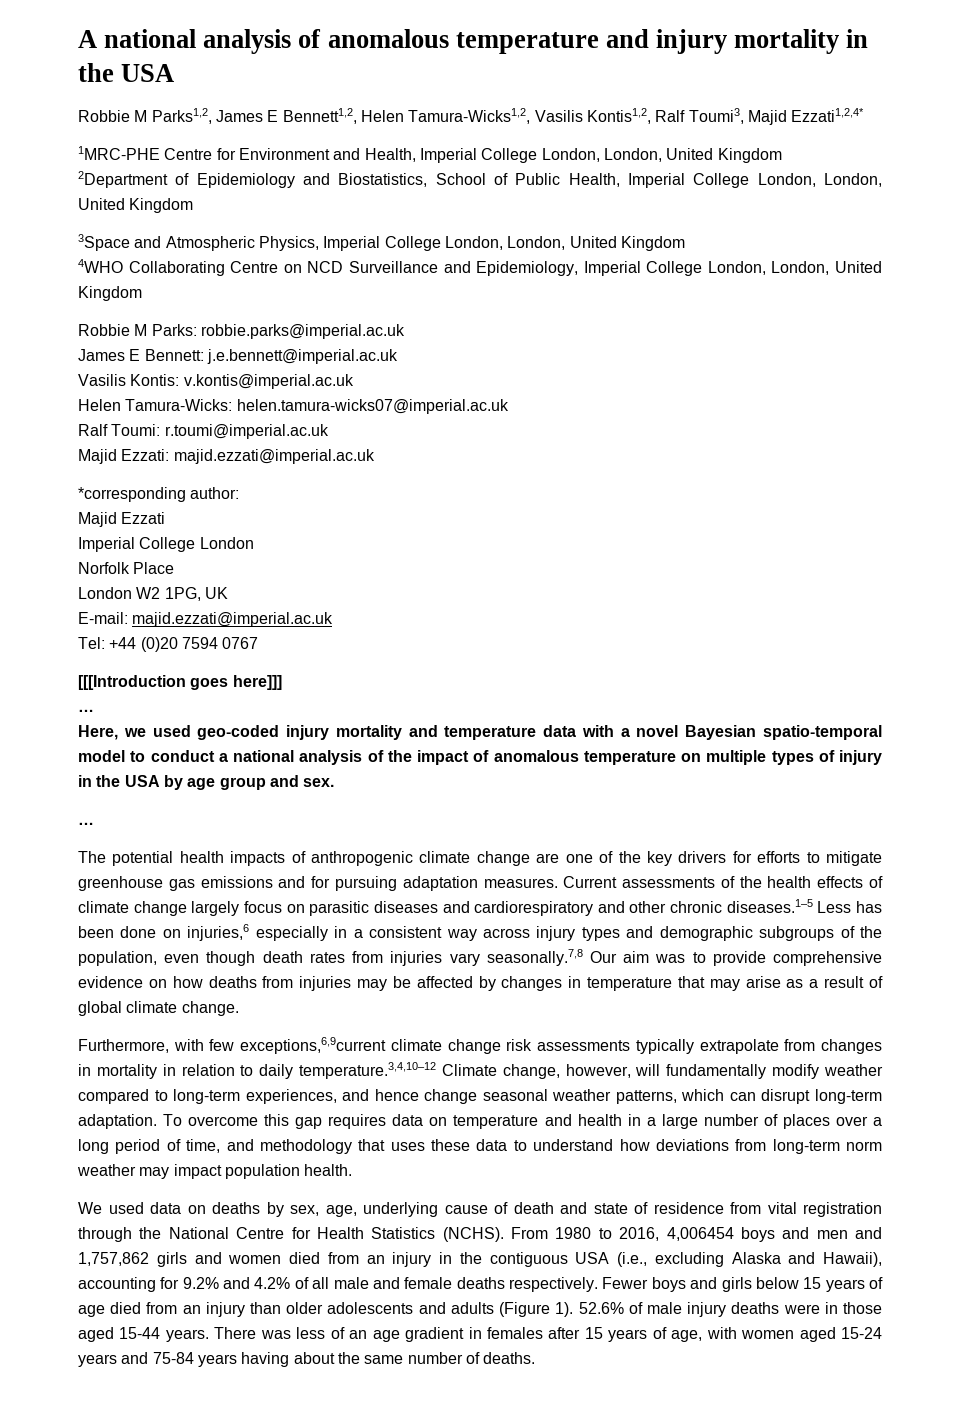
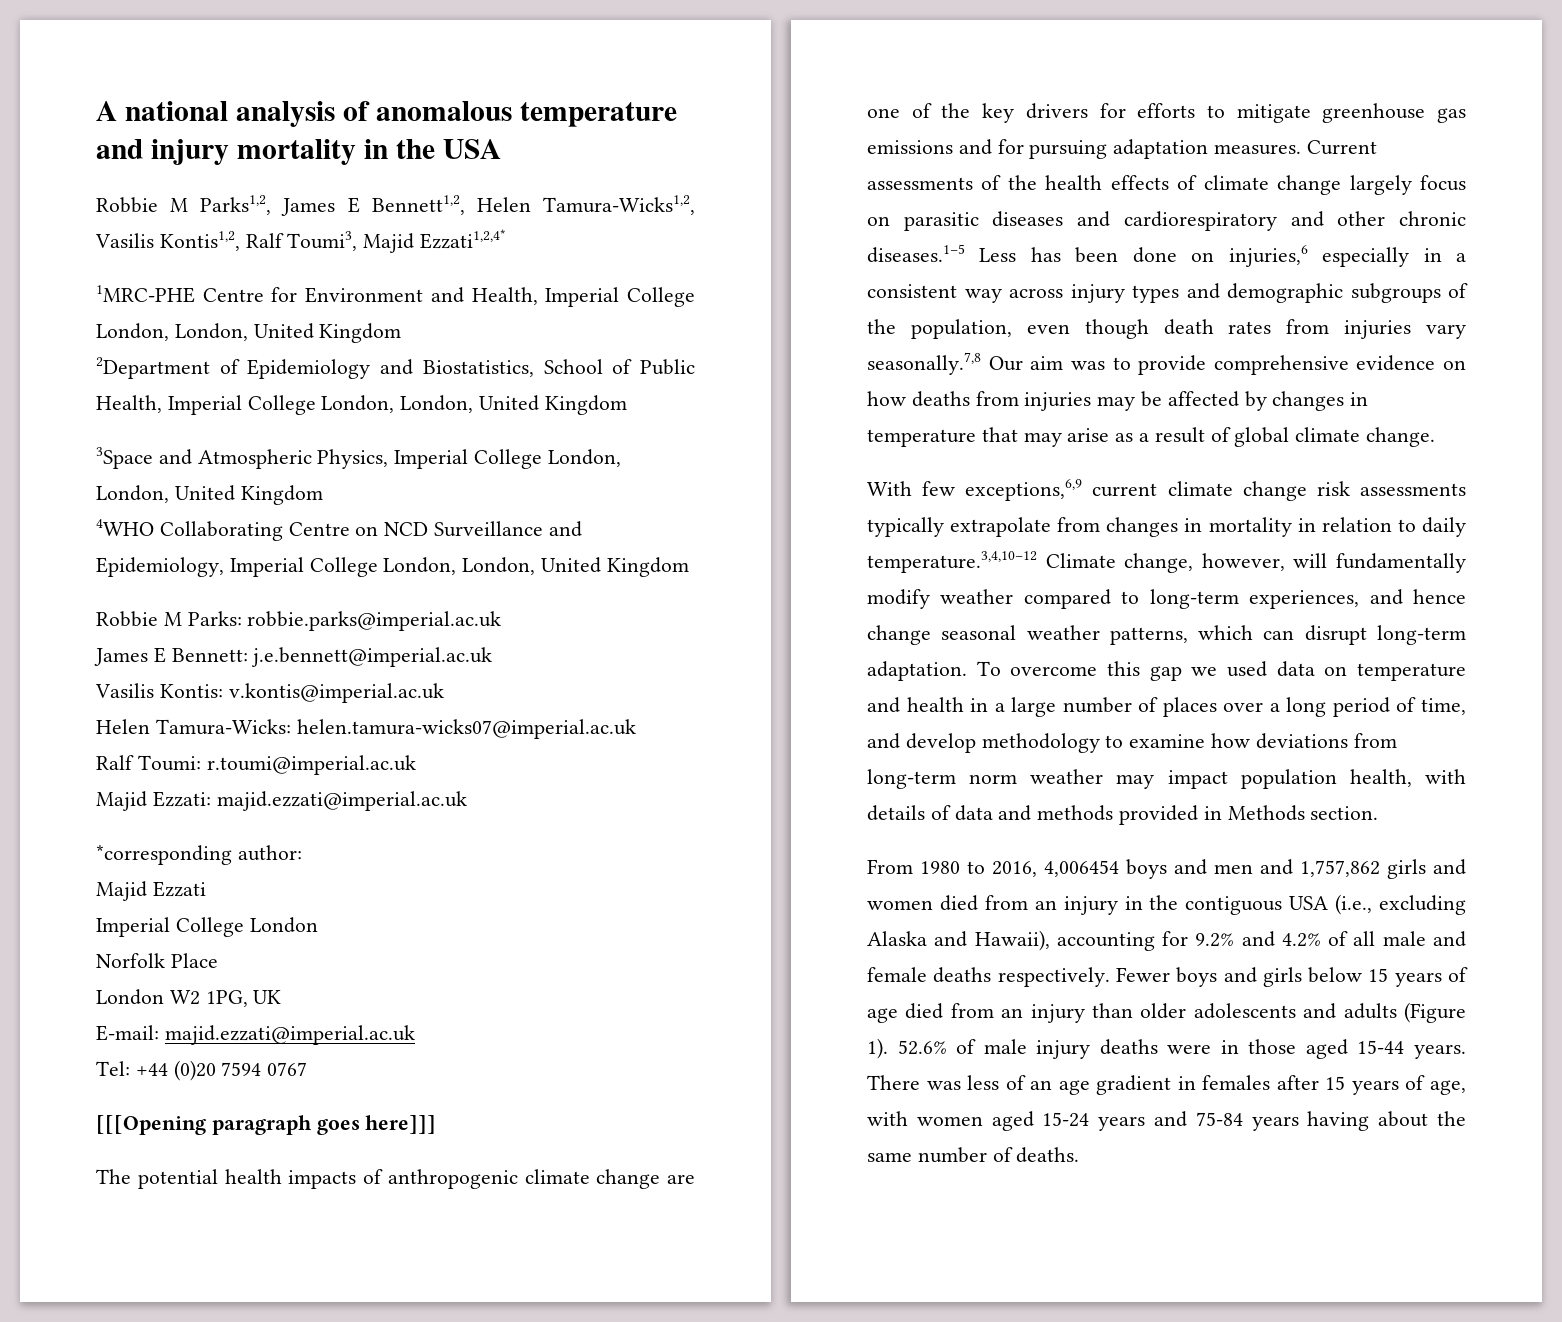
[78,675,186,690] [[[Introduction -> [96,1115,312,1135] [[[Opening paragraph
[78,709,94,712] [78,725,882,740] [78,750,882,765] [78,775,335,790] [78,822,94,825] // … // Here, we used geo-coded injury mortality and temperature data with a novel Bayesian spatio-temporal model to conduct a national analysis of the impact of anomalous temperature on multiple types of injury in the USA by age group and sex. // … -> (437, 1124) none
[78,1037,387,1054] Furthermore, with few exceptions,6,9current -> [867,479,1158,501] With few exceptions,6,9 current
[328,1114,387,1129] requires -> [1191,661,1267,677] we used
[259,1139,614,1154] methodology that uses these data to understand -> [905,733,1206,753] develop methodology to examine
[304,1164,353,1176] [78,1202,882,1217] [78,1227,504,1242] health. // We used data on deaths by sex, age, underlying cause of death and state of residence from vital registration through the National Centre for Health Statistics (NCHS). -> [1349,769,1466,787] [867,805,1379,825] health, with details of data and methods provided in Methods section. //

